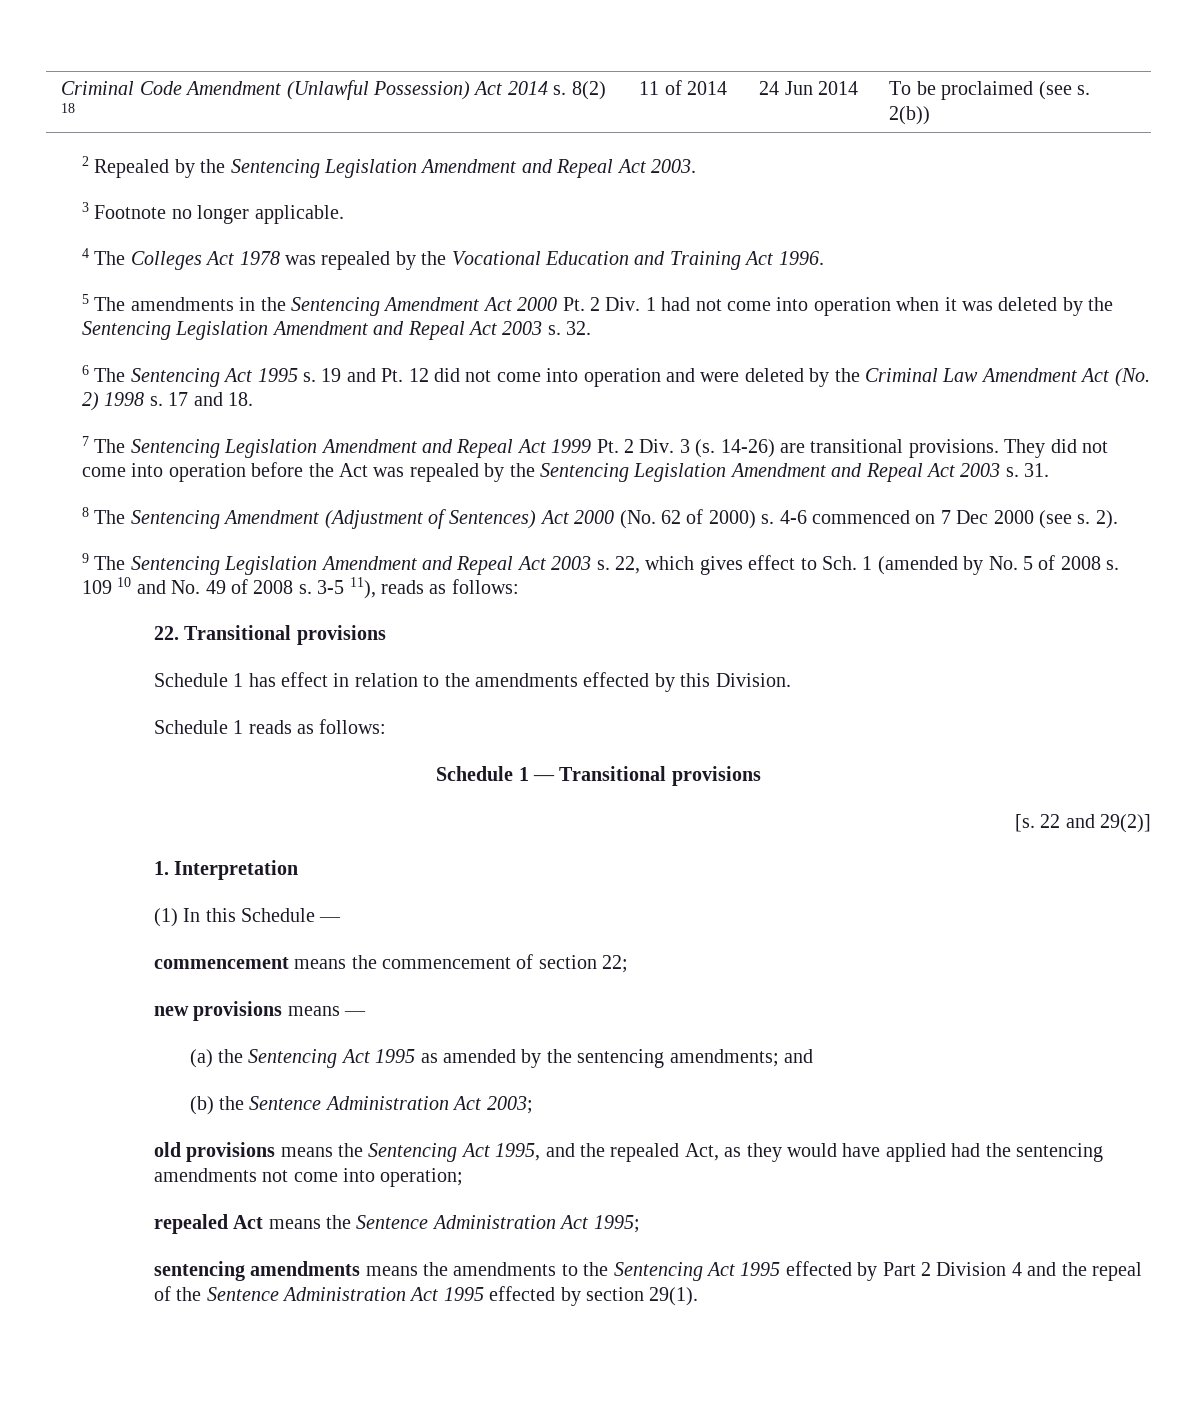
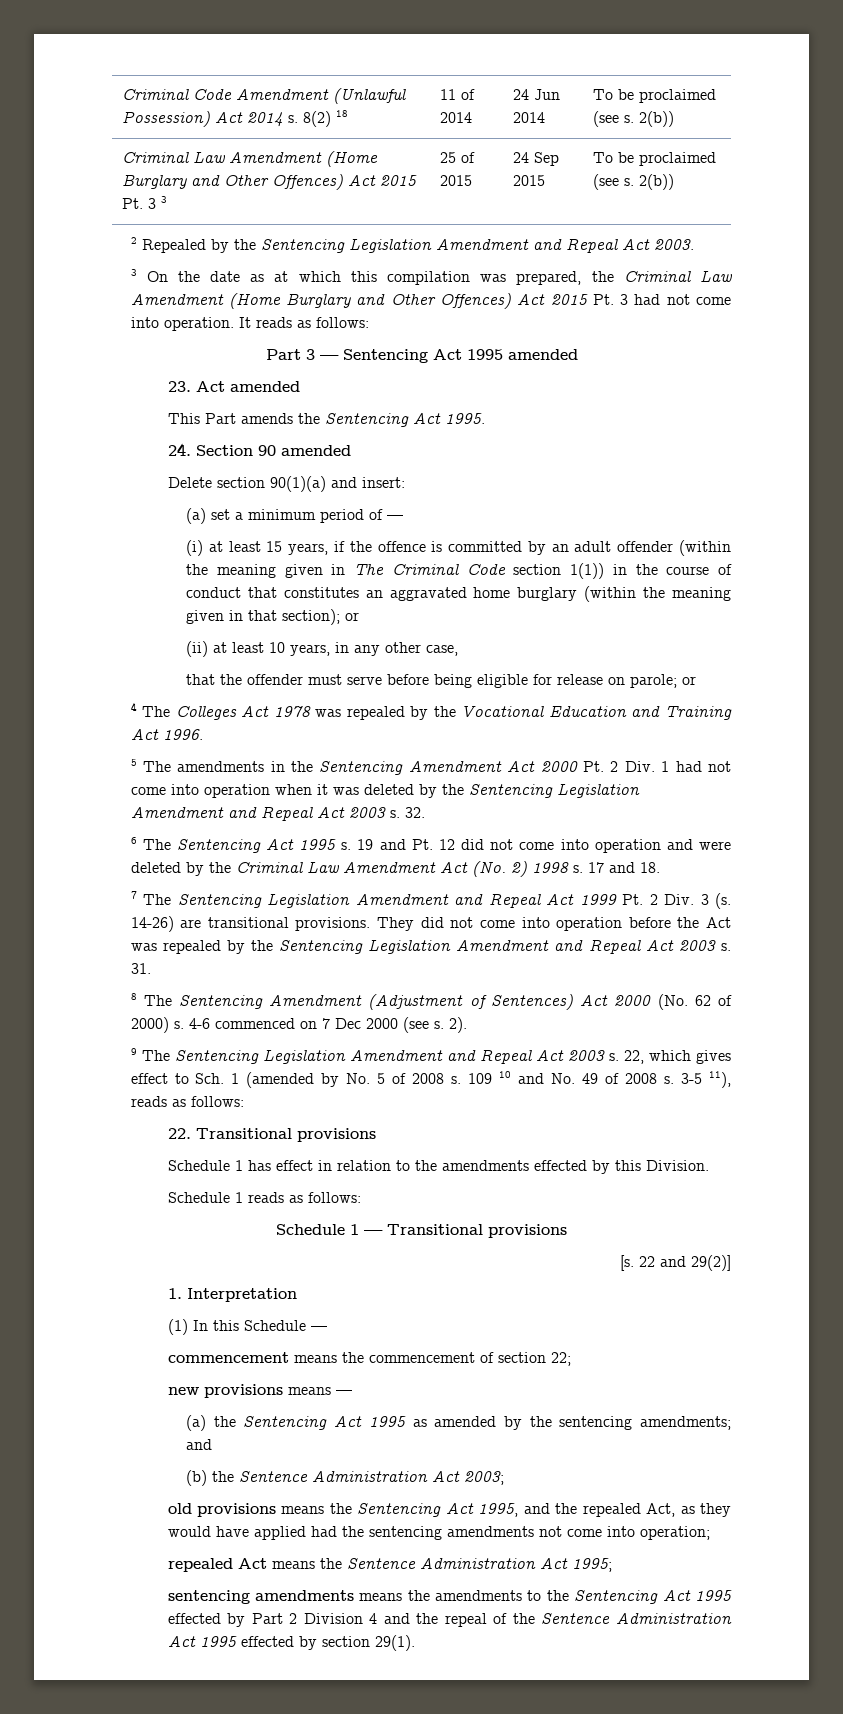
(931, 115) none -> [121,151,378,167] [121,174,417,190] [121,196,167,209] [439,152,475,163] [439,175,472,186] [512,152,559,166] [512,175,545,186] [592,152,716,166] [592,174,674,190] // Criminal Law Amendment (Home Burglary and Other Offences) Act 2015 Pt. 3 3 | 25 of 2015 | 24 Sep 2015 | To be proclaimed (see s. 2(b))
[94,205,344,224] Footnote no longer applicable. -> [146,270,733,285] [130,293,732,309] [130,317,369,331] [265,349,578,363] [167,381,300,392] [167,413,485,427] [167,443,351,456] [167,476,405,492] [186,508,404,524] [186,540,732,556] [186,563,732,579] [186,586,731,602] [186,609,360,625] [186,641,459,657] [186,674,697,688] On the date as at which this compilation was prepared, the Criminal Law Amendment (Home Burglary and Other Offences) Act 2015 Pt. 3 had not come into operation. It reads as follows: // Part 3 — Sentencing Act 1995 amended // 23. Act amended // This Part amends the Sentencing Act 1995. // 24. Section 90 amended // Delete section 90(1)(a) and insert: // (a) set a minimum period of — // (i) at least 15 years, if the offence is committed by an adult offender (within the meaning given in The Criminal Code section 1(1)) in the course of conduct that constitutes an aggravated home burglary (within the meaning given in that section); or // (ii) at least 10 years, in any other case, // that the offender must serve before being eligible for release on parole; or

